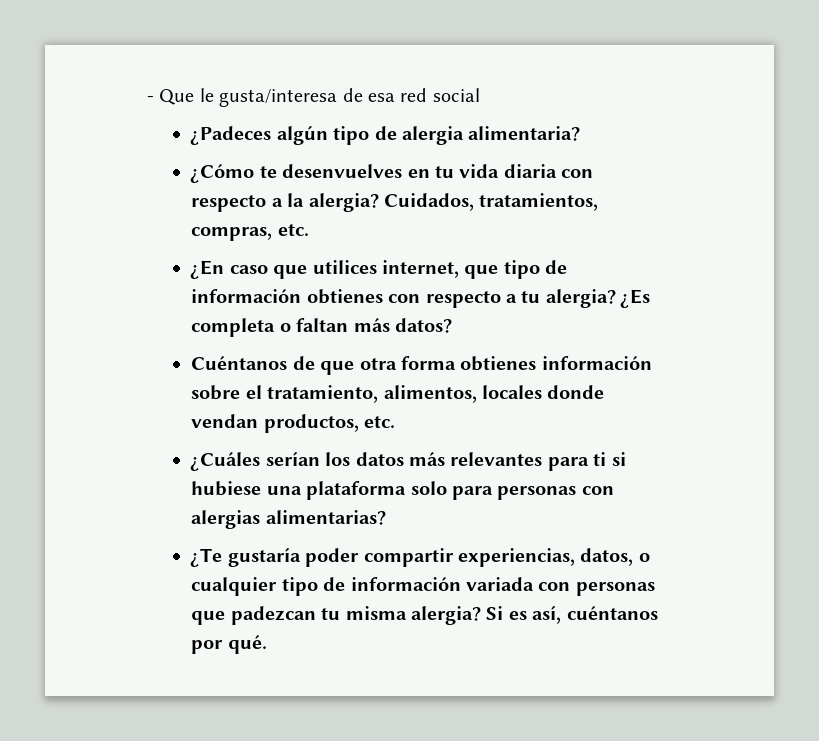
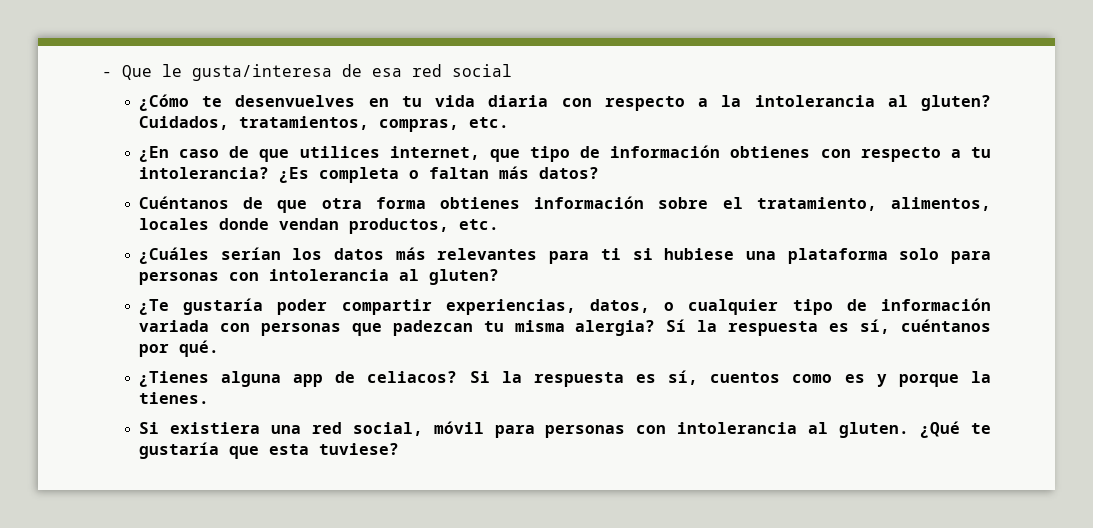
[190,126,581,145] // ¿Padeces algún tipo de alergia alimentaria? -> (512, 70) none
[308,193,379,212] alergia? -> [754,95,991,111] intolerancia al gluten?
(268, 269) none -> [229,146,250,158] de
[545,289,616,308] alergia? -> [138,167,269,179] intolerancia?
[191,510,386,529] alergias alimentarias? -> [268,269,499,285] intolerancia al gluten?
[486,606,658,624] [191,635,267,654] Si es así, cuéntanos por qué. -> [666,319,991,336] [138,340,219,357] [138,370,992,387] [138,392,209,404] [138,421,991,438] [138,442,399,459] Sí la respuesta es sí, cuéntanos por qué. // ¿Tienes alguna app de celiacos? Si la respuesta es sí, cuentos como es y porque la tienes. // Si existiera una red social, móvil para personas con intolerancia al gluten. ¿Qué te gustaría que esta tuviese?

